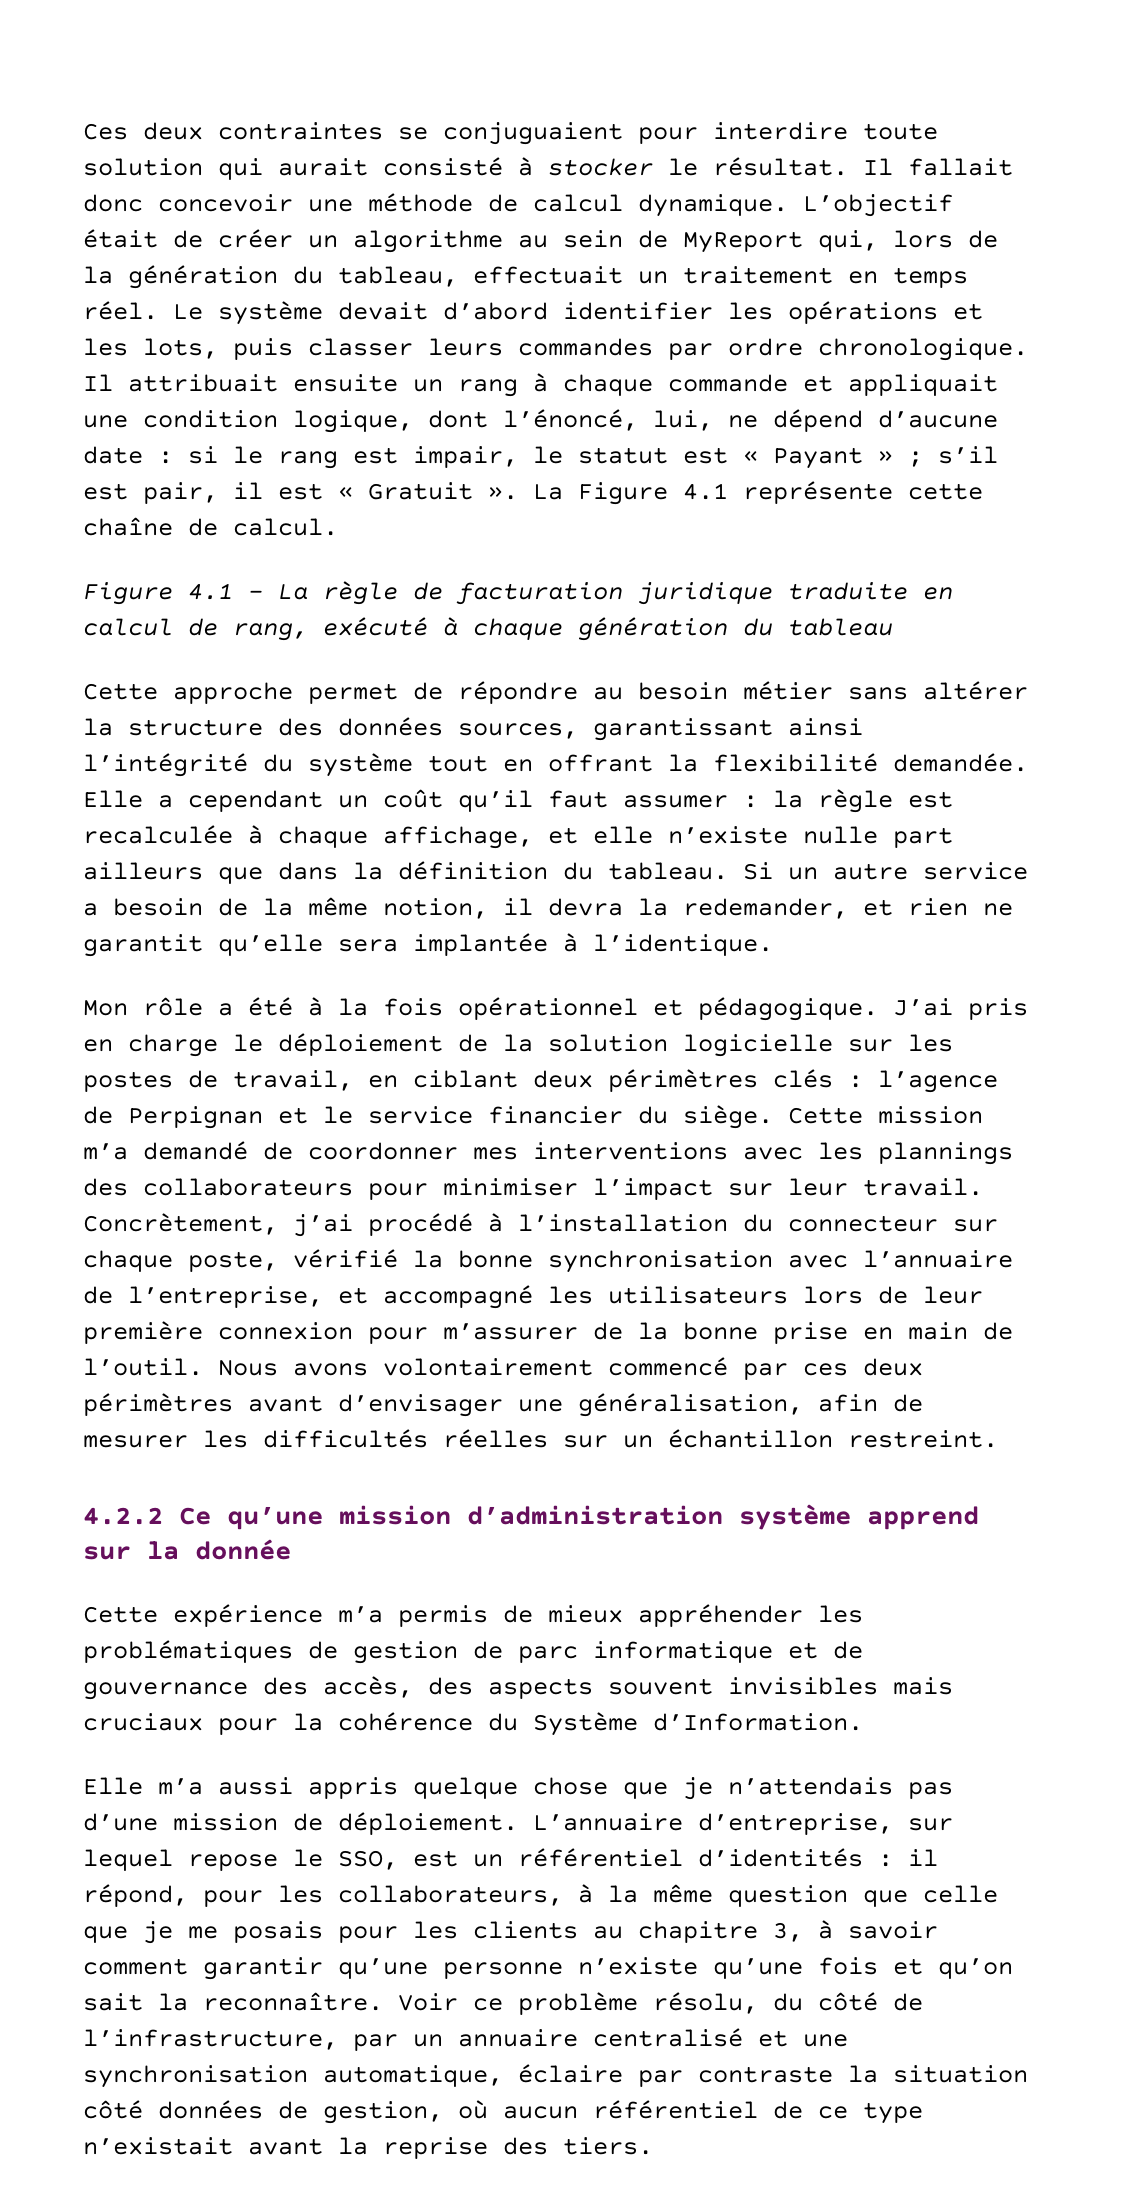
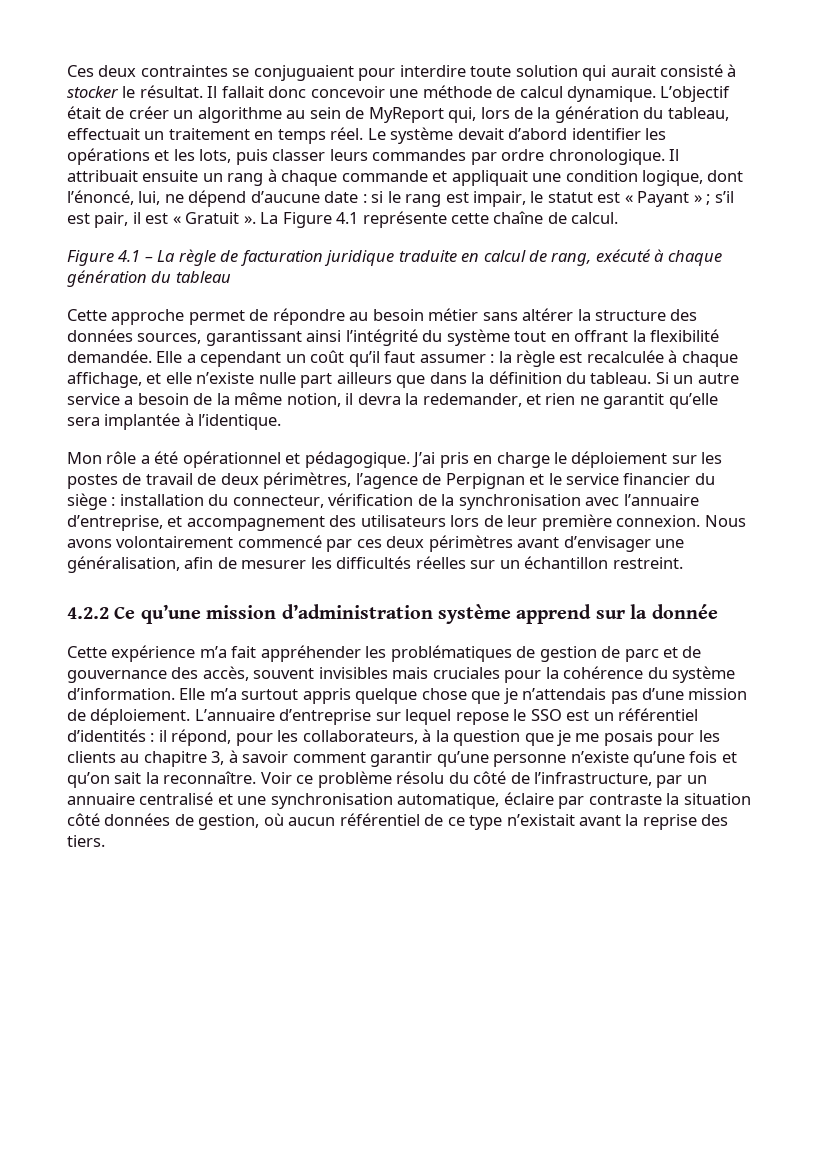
[308,997,443,1016] à la fois -> (179, 457) none
[458,1034,953,1057] [83,1069,863,1092] de la solution logicielle sur les postes de travail, en ciblant deux périmètres clés : -> [671,452,723,464] [67,472,352,489] sur les postes de travail de deux périmètres,
[683,1105,983,1129] [83,1141,1013,1165] [83,1178,983,1200] [83,1213,998,1237] [83,1249,1013,1273] [83,1285,593,1309] siège. Cette mission m’a demandé de coordonner mes interventions avec les plannings des collaborateurs pour minimiser l’impact sur leur travail. Concrètement, j’ai procédé à l’installation du connecteur sur chaque poste, vérifié la bonne synchronisation avec l’annuaire de l’entreprise, et accompagné les -> [67,493,699,510] [67,515,357,531] siège : installation du connecteur, vérification de la synchronisation avec l’annuaire d’entreprise, et accompagnement des
[218,1322,1013,1344] [83,1358,203,1376] connexion pour m’assurer de la bonne prise en main de l’outil. -> [616,515,701,527] connexion.
[398,1605,623,1627] permis de mieux -> [231,646,257,658] fait
[593,1641,773,1663] informatique -> (659, 655) none
[428,1677,593,1699] des aspects -> (249, 673) none
[83,1713,203,1731] cruciaux -> [432,667,500,679] cruciales
[533,1712,863,1736] Système d’Information. // -> [672,666,736,683] [67,688,175,700] système d’information.
[218,1777,293,1795] aussi -> [241,689,299,700] surtout
[698,1813,893,1835] d’entreprise, -> [279,709,372,725] d’entreprise
[338,1850,398,1870] SSO, -> [530,709,562,721] SSO
[653,1884,713,1903] même -> (449, 736) none
[923,1885,998,1903] [83,1926,128,1943] celle que -> (554, 739) none
[653,1992,758,2014] résolu, -> [396,771,445,784] résolu

